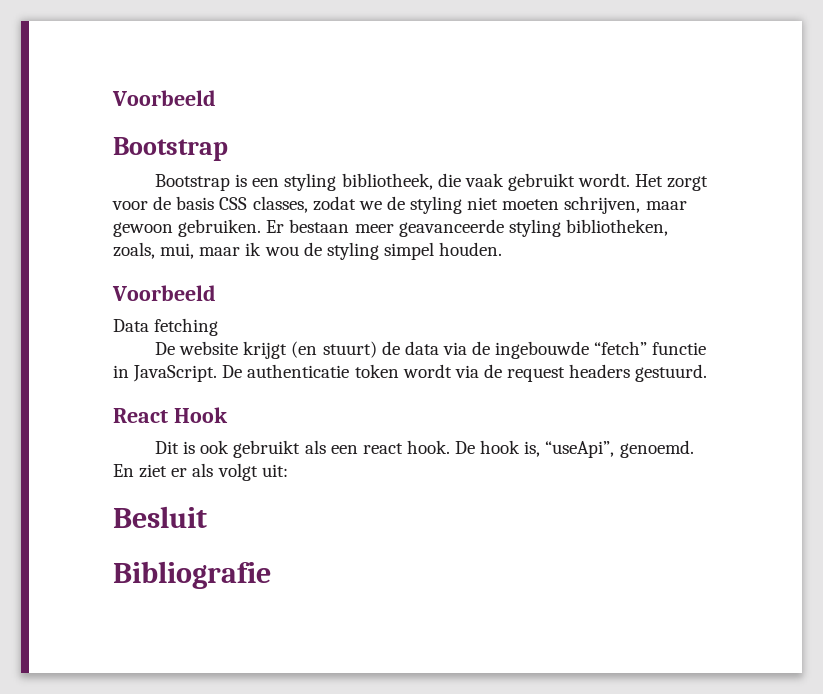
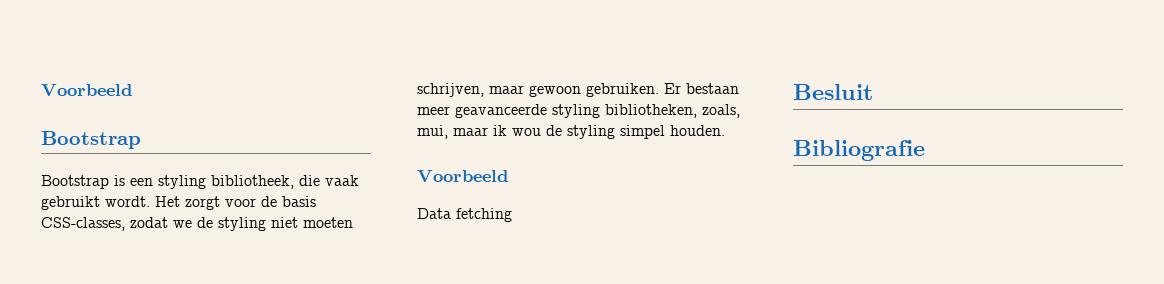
[219,196,308,213] CSS classes, -> [41,217,125,231] CSS-classes,
[155,341,707,359] [113,364,708,382] [113,407,228,423] [155,440,694,458] [113,463,288,481] // De website krijgt (en stuurt) de data via de ingebouwde “fetch” functie in JavaScript. De authenticatie token wordt via de request headers gestuurd. // React Hook // Dit is ook gebruikt als een react hook. De hook is, “useApi”, genoemd. En ziet er als volgt uit: -> (512, 215) none

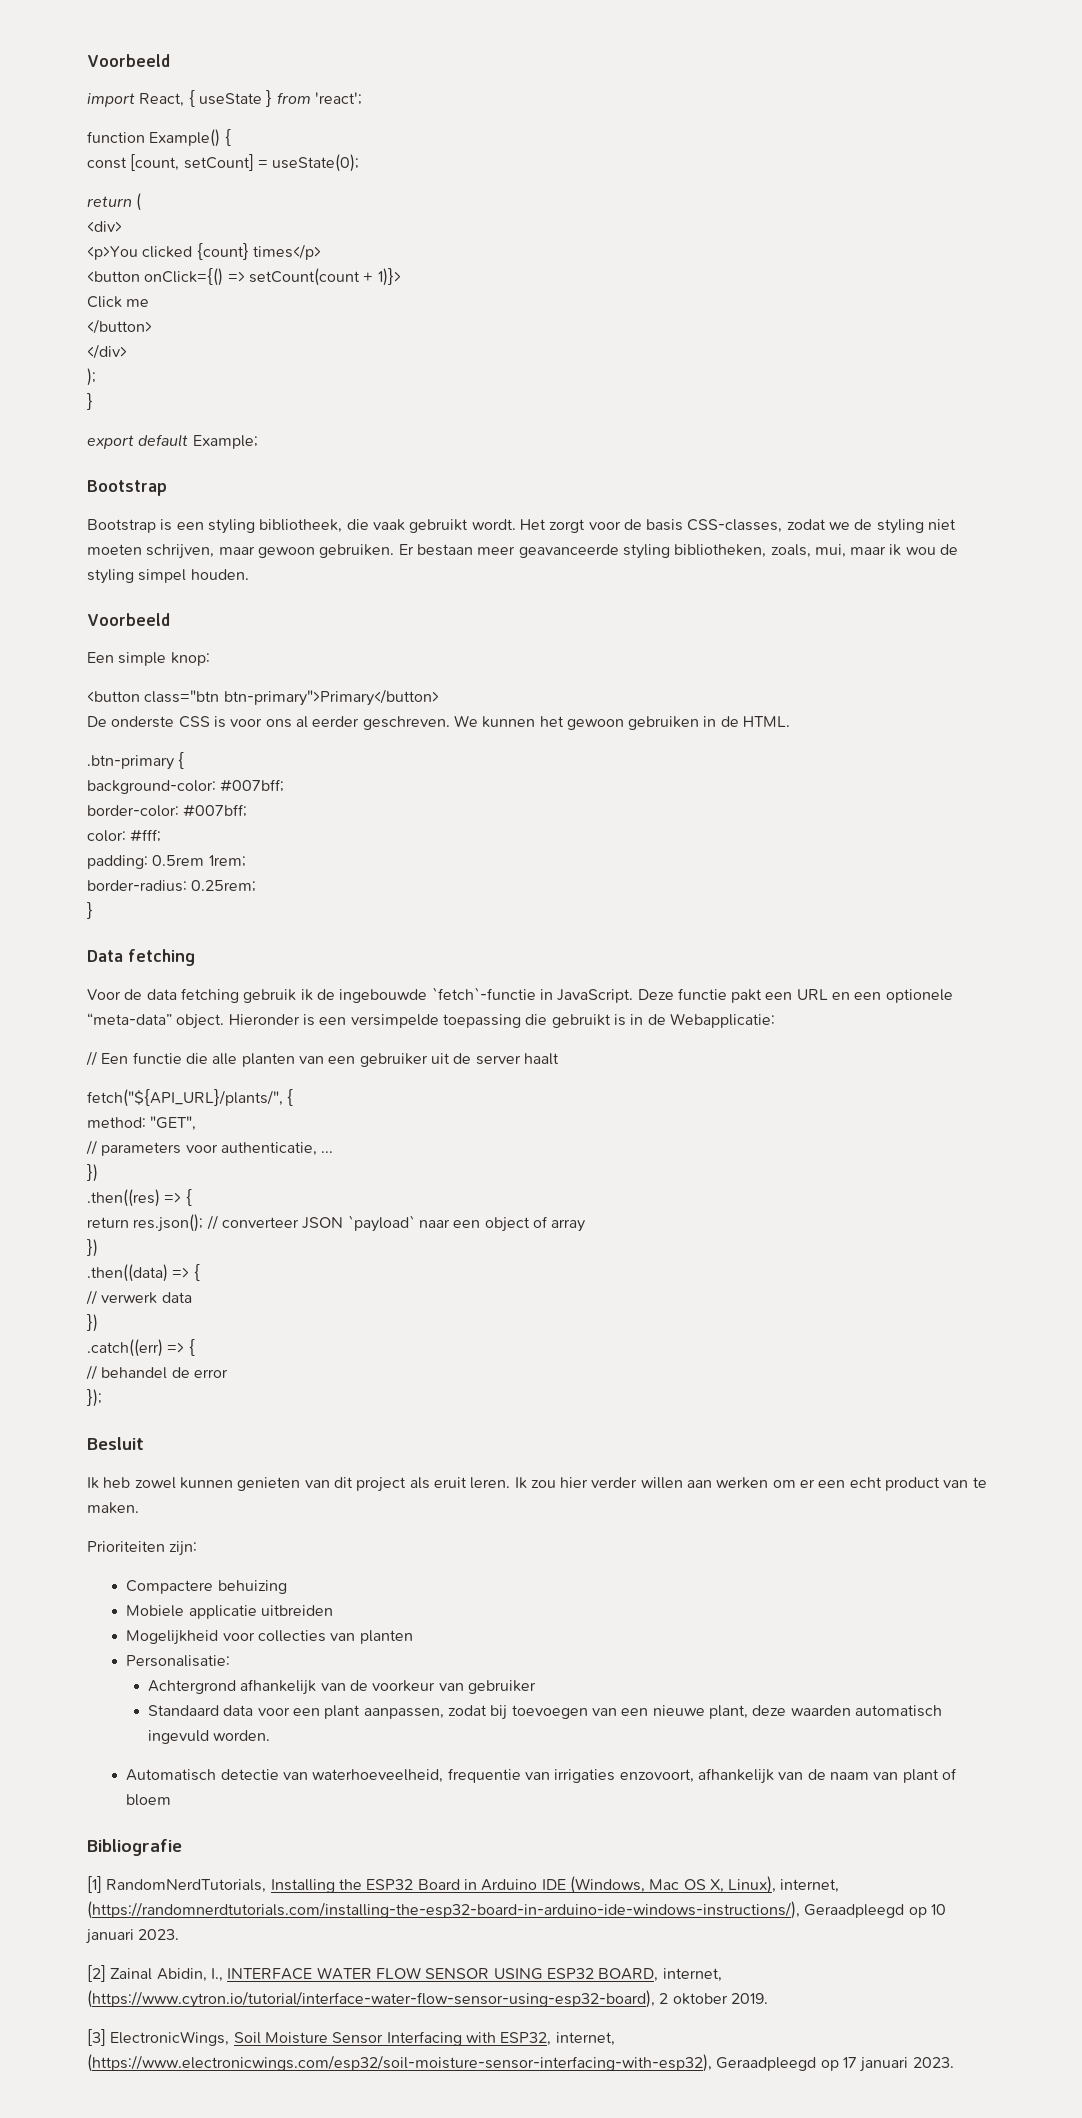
[41,84,132,96] Voorbeeld -> [87,54,170,67] [87,90,362,107] [87,129,231,147] [87,154,360,172] [87,193,142,211] [87,221,122,232] [87,243,321,260] [87,268,401,286] [87,296,150,308] [87,319,152,334] [87,344,127,359] [87,368,96,386] [87,393,93,410] [87,434,258,449] Voorbeeld // import React, { useState } from 'react'; // function Example() { // const [count, setCount] = useState(0); // return ( // <div> // <p>You clicked {count} times</p> // <button onClick={() => setCount(count + 1)}> // Click me // </button> // </div> // ); // } // export default Example;
[417,208,512,222] [793,84,873,100] [793,140,925,161] Data fetching // Besluit // Bibliografie -> [87,652,210,666] [87,689,439,706] [87,715,791,730] [87,752,185,770] [87,779,285,794] [87,804,248,817] [87,829,162,842] [87,855,246,869] [87,880,257,892] [87,902,93,919] [87,949,195,966] [87,987,953,1003] [87,1013,775,1029] [86,1051,559,1067] [87,1089,294,1107] [87,1116,197,1131] [86,1140,334,1156] [87,1164,98,1182] [87,1189,192,1207] [87,1214,586,1232] [87,1239,98,1257] [87,1264,200,1282] [86,1290,192,1305] [87,1314,98,1332] [87,1339,195,1357] [86,1365,228,1380] [87,1389,102,1407] [87,1437,144,1450] [87,1477,987,1492] [87,1502,139,1514] [87,1541,198,1556] [126,1580,287,1594] [126,1605,333,1619] [126,1630,413,1645] [126,1655,231,1667] [148,1679,537,1695] [148,1705,942,1720] [148,1730,271,1744] [126,1768,957,1784] [126,1794,172,1806] [87,1839,182,1856] [87,1876,840,1894] [87,1901,946,1919] [85,1929,180,1944] [87,1965,722,1982] [87,1990,768,2008] [87,2029,615,2046] [87,2054,954,2072] Een simple knop: // <button class="btn btn-primary">Primary</button> // De onderste CSS is voor ons al eerder geschreven. We kunnen het gewoon gebruiken in de HTML. // .btn-primary { // background-color: #007bff; // border-color: #007bff; // color: #fff; // padding: 0.5rem 1rem; // border-radius: 0.25rem; // } // Data fetching // Voor de data fetching gebruik ik de ingebouwde `fetch`-functie in JavaScript. Deze functie pakt een URL en een optionele “meta-data” object. Hieronder is een versimpelde toepassing die gebruikt is in de Webapplicatie: // // Een functie die alle planten van een gebruiker uit de server haalt // fetch("${API_URL}/plants/", { // method: "GET", // // parameters voor authenticatie, ... // }) // .then((res) => { // return res.json(); // converteer JSON `payload` naar een object of array // }) // .then((data) => { // // verwerk data // }) // .catch((err) => { // // behandel de error // }); // Besluit // Ik heb zowel kunnen genieten van dit project als eruit leren. Ik zou hier verder willen aan werken om er een echt product van te maken. // Prioriteiten zijn: // Compactere behuizing // Mobiele applicatie uitbreiden // Mogelijkheid voor collecties van planten // Personalisatie: // Achtergrond afhankelijk van de voorkeur van gebruiker // Standaard data voor een plant aanpassen, zodat bij toevoegen van een nieuwe plant, deze waarden automatisch ingevuld worden. // Automatisch detectie van waterhoeveelheid, frequentie van irrigaties enzovoort, afhankelijk van de naam van plant of bloem // Bibliografie // [1] RandomNerdTutorials, Installing the ESP32 Board in Arduino IDE (Windows, Mac OS X, Linux), internet, (https://randomnerdtutorials.com/installing-the-esp32-board-in-arduino-ide-windows-instructions/), Geraadpleegd op 10 januari 2023. // [2] Zainal Abidin, I., INTERFACE WATER FLOW SENSOR USING ESP32 BOARD, internet, (https://www.cytron.io/tutorial/interface-water-flow-sensor-using-esp32-board), 2 oktober 2019. // [3] ElectronicWings, Soil Moisture Sensor Interfacing with ESP32, internet, (https://www.electronicwings.com/esp32/soil-moisture-sensor-interfacing-with-esp32), Geraadpleegd op 17 januari 2023.

